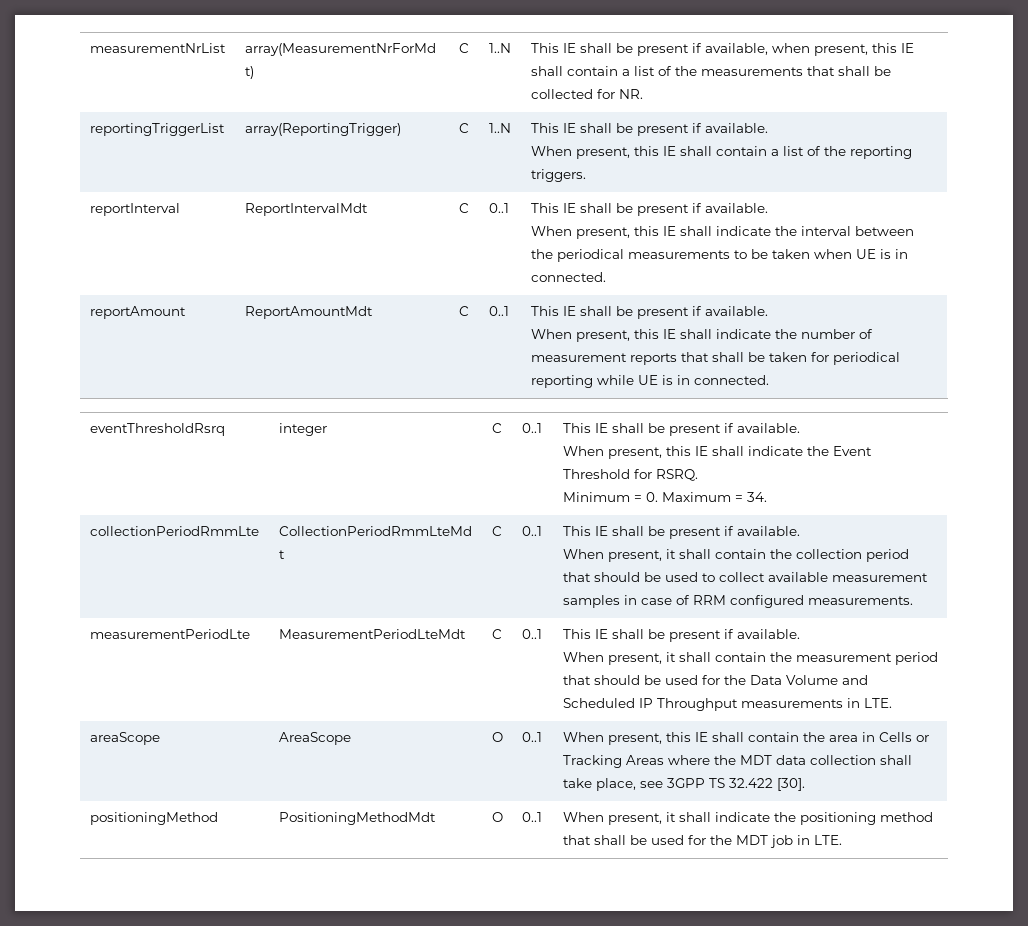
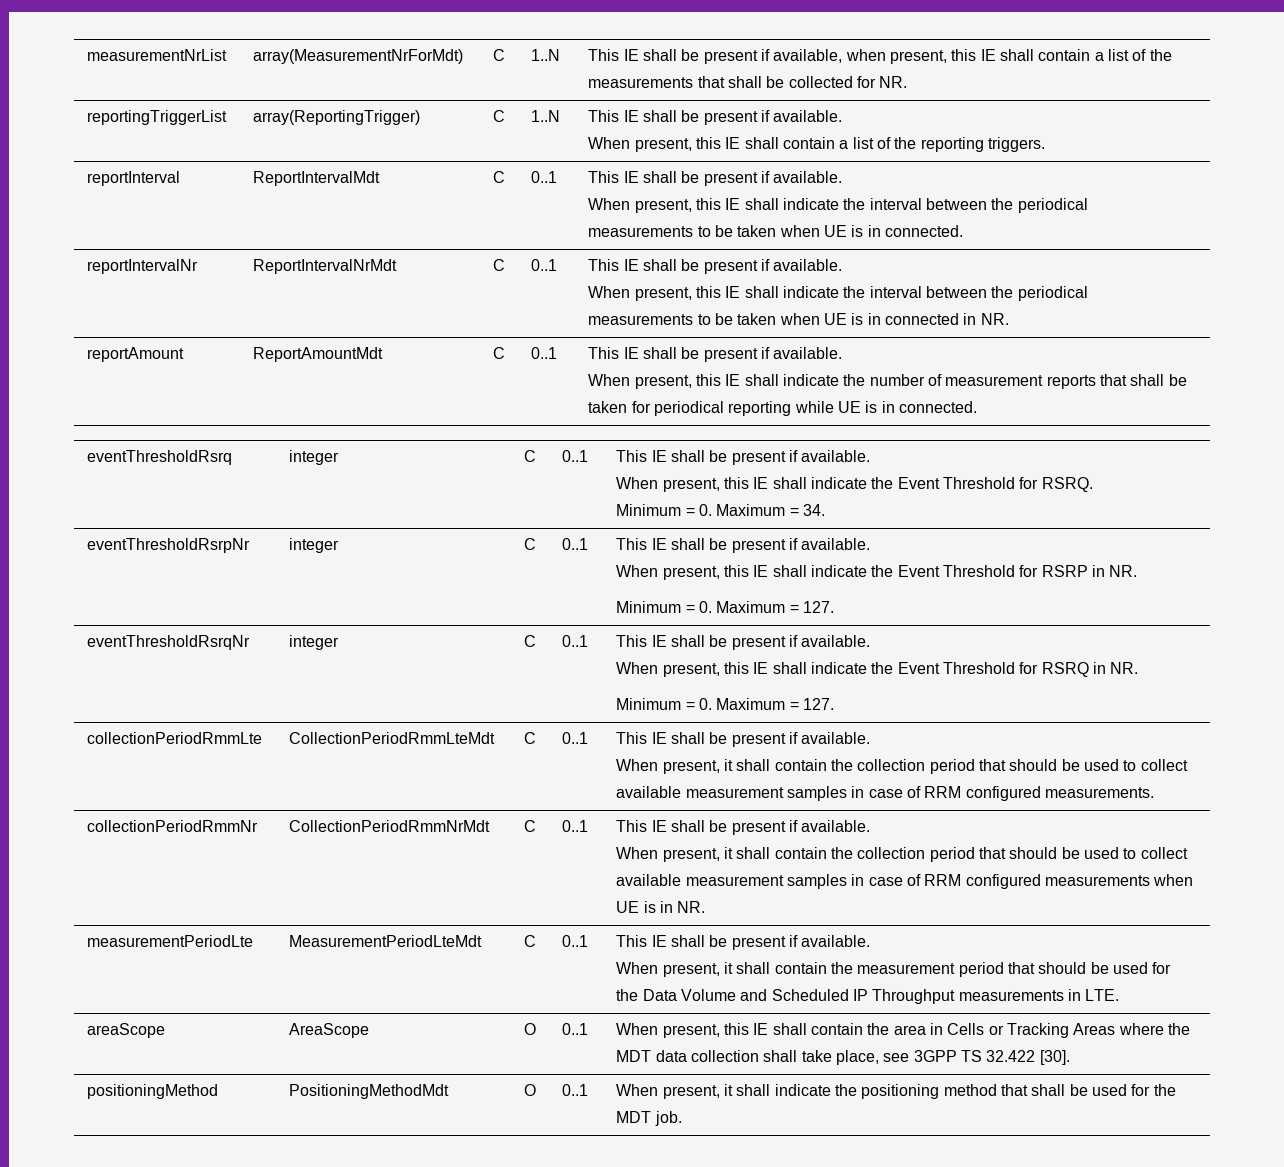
(606, 277) none -> [87,259,199,274] [253,259,398,274] [492,259,505,271] [531,259,558,271] [588,259,843,274] [588,286,1088,301] [588,313,1009,325] // reportIntervalNr | ReportIntervalNrMdt | C | 0..1 | This IE shall be present if available. // When present, this IE shall indicate the interval between the periodical measurements to be taken when UE is in connected in NR.
(767, 497) none -> [87,538,251,553] [289,538,340,553] [523,538,536,550] [562,538,589,550] [616,538,871,553] [616,565,1138,580] [616,601,835,613] [87,635,251,650] [289,635,340,650] [523,635,536,647] [562,635,589,647] [616,635,871,650] [616,662,1139,677] [616,698,835,710] // eventThresholdRsrpNr | integer | C | 0..1 | This IE shall be present if available. // When present, this IE shall indicate the Event Threshold for RSRP in NR. // Minimum = 0. Maximum = 127. // eventThresholdRsrqNr | integer | C | 0..1 | This IE shall be present if available. // When present, this IE shall indicate the Event Threshold for RSRQ in NR. // Minimum = 0. Maximum = 127.
(913, 600) none -> [87,820,259,832] [289,820,491,832] [523,820,536,832] [562,820,589,832] [616,820,871,835] [616,847,1188,862] [616,874,1194,889] [616,901,706,913] // collectionPeriodRmmNr | CollectionPeriodRmmNrMdt | C | 0..1 | This IE shall be present if available. // When present, it shall contain the collection period that should be used to collect available measurement samples in case of RRM configured measurements when UE is in NR.
[769,835,842,848] job in LTE. -> [654,1111,682,1126] job.

